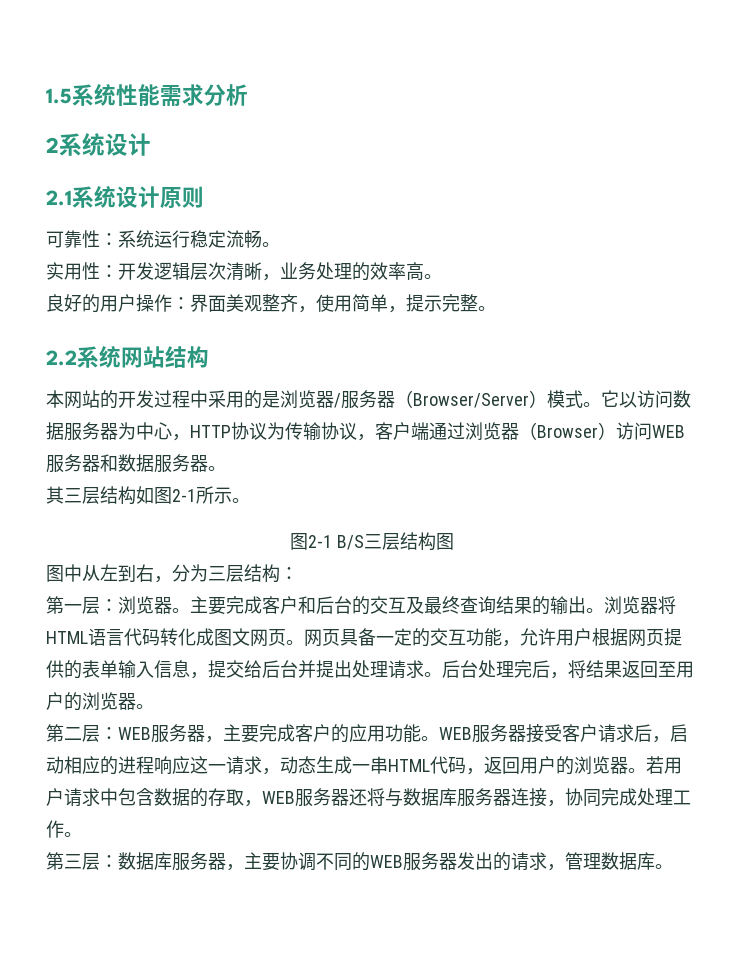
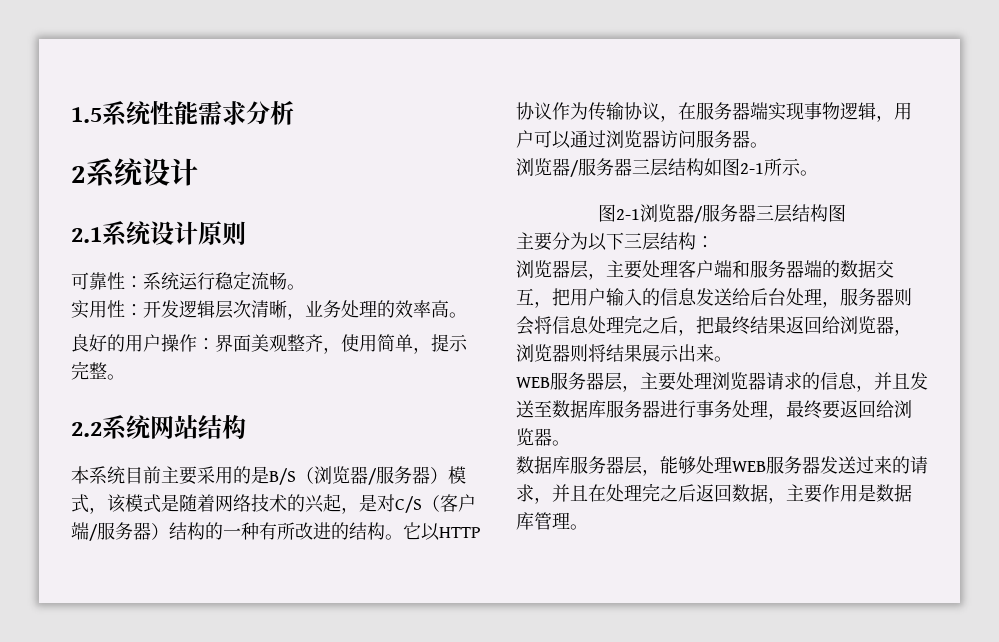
[64,390,208,409] 网站的开发过程中 -> [89,466,197,485] 系统目前主要
[280,390,691,409] [46,422,190,441] 浏览器/服务器（Browser/Server）模式。它以访问数据服务器为中心， -> [269,466,466,485] [71,494,476,514] [71,522,440,541] B/S（浏览器/服务器）模式，该模式是随着网络技术的兴起，是对C/S（客户端/服务器）结构的一种有所改进的结构。它以
(267, 431) none -> [552,102,570,120] 作
[375,422,685,440] [46,454,226,473] [46,486,64,504] 客户端通过浏览器（Browser）访问WEB服务器和数据服务器。 // 其 -> [678,102,912,122] [516,130,768,149] [516,158,632,177] 在服务器端实现事物逻辑，用户可以通过浏览器访问服务器。 // 浏览器/服务器
[336,535,364,550] B/S -> [640,204,756,223] 浏览器/服务器
[46,564,298,583] [46,596,676,615] [46,628,682,647] [46,660,694,679] [46,692,154,711] [46,724,688,743] [46,756,682,775] [46,788,691,807] [46,820,82,838] [46,852,370,871] 图中从左到右，分为三层结构： // 第一层：浏览器。主要完成客户和后台的交互及最终查询结果的输出。浏览器将HTML语言代码转化成图文网页。网页具备一定的交互功能，允许用户根据网页提供的表单输入信息，提交给后台并提出处理请求。后台处理完后，将结果返回至用户的浏览器。 // 第二层：WEB服务器，主要完成客户的应用功能。WEB服务器接受客户请求后，启动相应的进程响应这一请求，动态生成一串HTML代码，返回用户的浏览器。若用户请求中包含数据的存取，WEB服务器还将与数据库服务器连接，协同完成处理工作。 // 第三层：数据库服务器，主要协调不同的 -> [516,232,714,251] [516,260,894,280] [516,288,912,308] [516,315,912,336] [516,344,732,362] [516,372,928,392] [516,400,912,420] [516,428,570,446] [516,456,732,476] 主要分为以下三层结构： // 浏览器层，主要处理客户端和服务器端的数据交互，把用户输入的信息发送给后台处理，服务器则会将信息处理完之后，把最终结果返回给浏览器，浏览器则将结果展示出来。 // WEB服务器层，主要处理浏览器请求的信息，并且发送至数据库服务器进行事务处理，最终要返回给浏览器。 // 数据库服务器层，能够处理
[475,852,493,870] 出 -> [838,456,892,474] 送过来
[565,852,655,870] 管理数据库 -> [552,483,912,504] [516,512,570,530] 并且在处理完之后返回数据，主要作用是数据库管理

